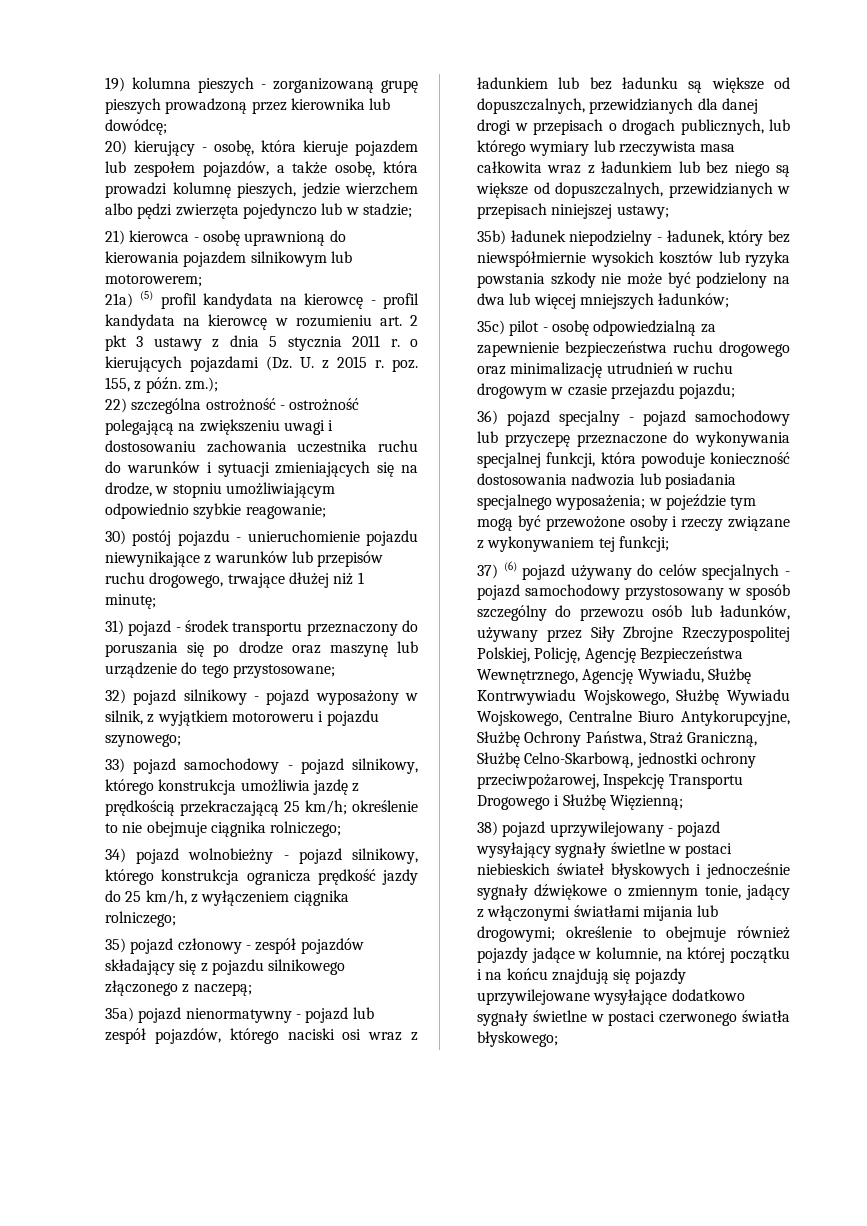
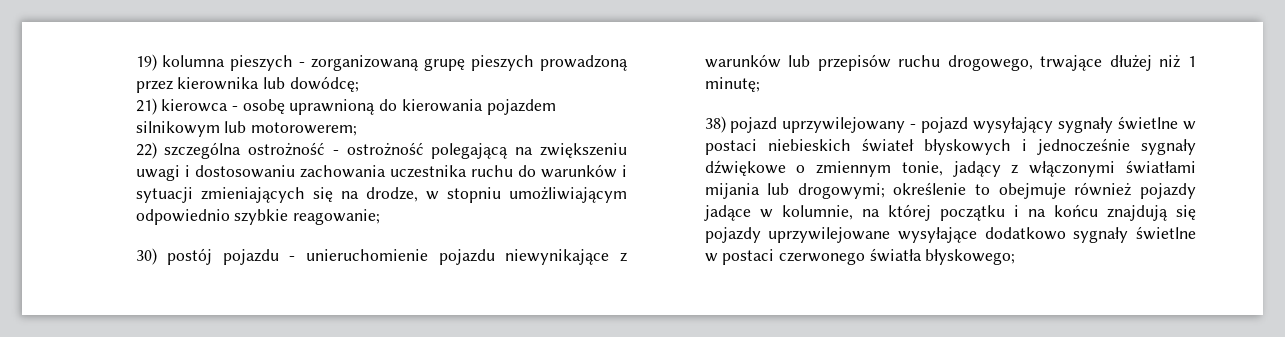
[105,140,418,156] [105,161,419,177] [105,182,418,198] [105,203,412,219] // 20) kierujący - osobę, która kieruje pojazdem lub zespołem pojazdów, a także osobę, która prowadzi kolumnę pieszych, jedzie wierzchem albo pędzi zwierzęta pojedynczo lub w stadzie; -> (359, 84) none
[105,291,419,309] [105,314,418,330] [105,335,418,351] [105,356,418,372] [105,377,219,393] // 21a) (5) profil kandydata na kierowcę - profil kandydata na kierowcę w rozumieniu art. 2 pkt 3 ustawy z dnia 5 stycznia 2011 r. o kierujących pojazdami (Dz. U. z 2015 r. poz. 155, z późn. zm.); -> (357, 129) none
[105,620,419,636] [105,641,418,657] [105,662,336,678] [105,689,419,705] [105,710,379,726] [105,734,182,747] [105,758,419,774] [105,779,360,795] [105,800,418,816] [105,821,342,837] [105,848,419,864] [105,869,418,885] [105,890,349,906] [105,911,177,927] [105,938,364,954] [105,959,346,975] [105,980,252,996] [105,1007,374,1023] [105,1028,418,1044] [477,77,790,93] [477,98,759,114] [477,119,790,135] [477,140,736,156] [477,161,790,177] [476,182,790,198] [477,203,669,219] [477,230,790,246] [477,251,790,267] [477,272,790,288] [477,293,730,309] [477,320,716,336] [477,341,790,357] [477,362,734,378] [477,383,736,399] [477,410,790,426] [477,431,790,447] [477,452,790,468] [477,473,737,489] [477,494,757,510] [477,515,790,531] [477,536,670,552] [477,561,790,580] [477,584,790,600] [477,605,790,621] [477,626,790,642] [477,647,744,663] [477,668,752,684] [477,689,790,705] [477,710,790,726] [477,731,758,747] [477,752,757,768] [477,773,743,789] [477,794,684,810] // 31) pojazd - środek transportu przeznaczony do poruszania się po drodze oraz maszynę lub urządzenie do tego przystosowane; // 32) pojazd silnikowy - pojazd wyposażony w silnik, z wyjątkiem motoroweru i pojazdu szynowego; // 33) pojazd samochodowy - pojazd silnikowy, którego konstrukcja umożliwia jazdę z prędkością przekraczającą 25 km/h; określenie to nie obejmuje ciągnika rolniczego; // 34) pojazd wolnobieżny - pojazd silnikowy, którego konstrukcja ogranicza prędkość jazdy do 25 km/h, z wyłączeniem ciągnika rolniczego; // 35) pojazd członowy - zespół pojazdów składający się z pojazdu silnikowego złączonego z naczepą; // 35a) pojazd nienormatywny - pojazd lub zespół pojazdów, którego naciski osi wraz z ładunkiem lub bez ładunku są większe od dopuszczalnych, przewidzianych dla danej drogi w przepisach o drogach publicznych, lub którego wymiary lub rzeczywista masa całkowita wraz z ładunkiem lub bez niego są większe od dopuszczalnych, przewidzianych w przepisach niniejszej ustawy; // 35b) ładunek niepodzielny - ładunek, który bez niewspółmiernie wysokich kosztów lub ryzyka powstania szkody nie może być podzielony na dwa lub więcej mniejszych ładunków; // 35c) pilot - osobę odpowiedzialną za zapewnienie bezpieczeństwa ruchu drogowego oraz minimalizację utrudnień w ruchu drogowym w czasie przejazdu pojazdu; // 36) pojazd specjalny - pojazd samochodowy lub przyczepę przeznaczone do wykonywania specjalnej funkcji, która powoduje konieczność dostosowania nadwozia lub posiadania specjalnego wyposażenia; w pojeździe tym mogą być przewożone osoby i rzeczy związane z wykonywaniem tej funkcji; // 37) (6) pojazd używany do celów specjalnych - pojazd samochodowy przystosowany w sposób szczególny do przewozu osób lub ładunków, używany przez Siły Zbrojne Rzeczypospolitej Polskiej, Policję, Agencję Bezpieczeństwa Wewnętrznego, Agencję Wywiadu, Służbę Kontrwywiadu Wojskowego, Służbę Wywiadu Wojskowego, Centralne Biuro Antykorupcyjne, Służbę Ochrony Państwa, Straż Graniczną, Służbę Celno-Skarbową, jednostki ochrony przeciwpożarowej, Inspekcję Transportu Drogowego i Służbę Więzienną; -> (760, 84) none

